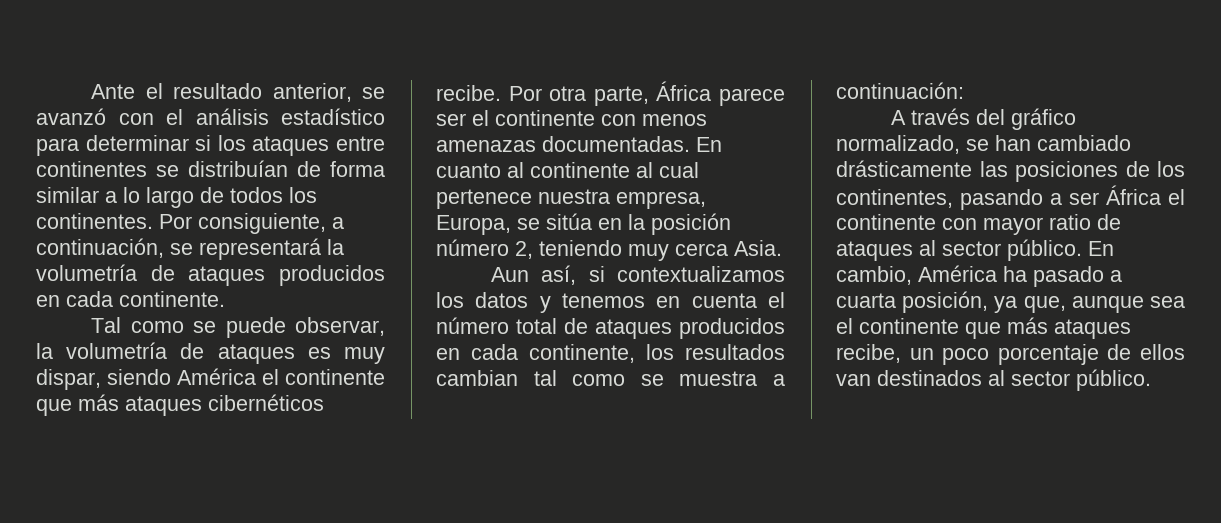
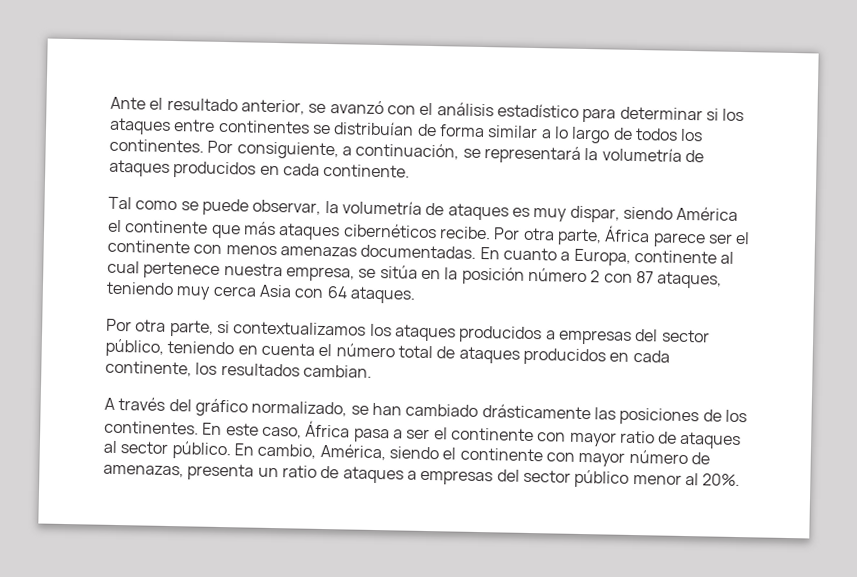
[507,162,524,178] al -> [560,248,631,266] a Europa,
[436,215,511,235] Europa, -> (355, 274) none
[515,240,782,261] [491,265,785,285] [436,292,645,313] 2, teniendo muy cerca Asia. // Aun así, si contextualizamos los datos y tenemos -> [590,270,723,289] [106,281,416,304] [106,318,710,345] [105,338,235,357] 2 con 87 ataques, teniendo muy cerca Asia con 64 ataques. // Por otra parte, si contextualizamos los ataques producidos a empresas del sector público, teniendo
[436,370,785,386] [836,82,964,99] cambian tal como se muestra a continuación: -> [302,364,372,378] cambian.
[836,189,1043,210] continentes, pasando -> [104,420,390,443] continentes. En este caso, África pasa
[1106,185,1161,205] África -> (431, 434) none
[918,265,1122,287] [836,291,1185,313] [836,317,1131,339] [836,344,1185,365] [836,369,1151,391] América ha pasado a cuarta posición, ya que, aunque sea el continente que más ataques recibe, un poco porcentaje de ellos van destinados al sector público. -> [319,443,710,467] [103,463,741,488] América, siendo el continente con mayor número de amenazas, presenta un ratio de ataques a empresas del sector público menor al 20%.

